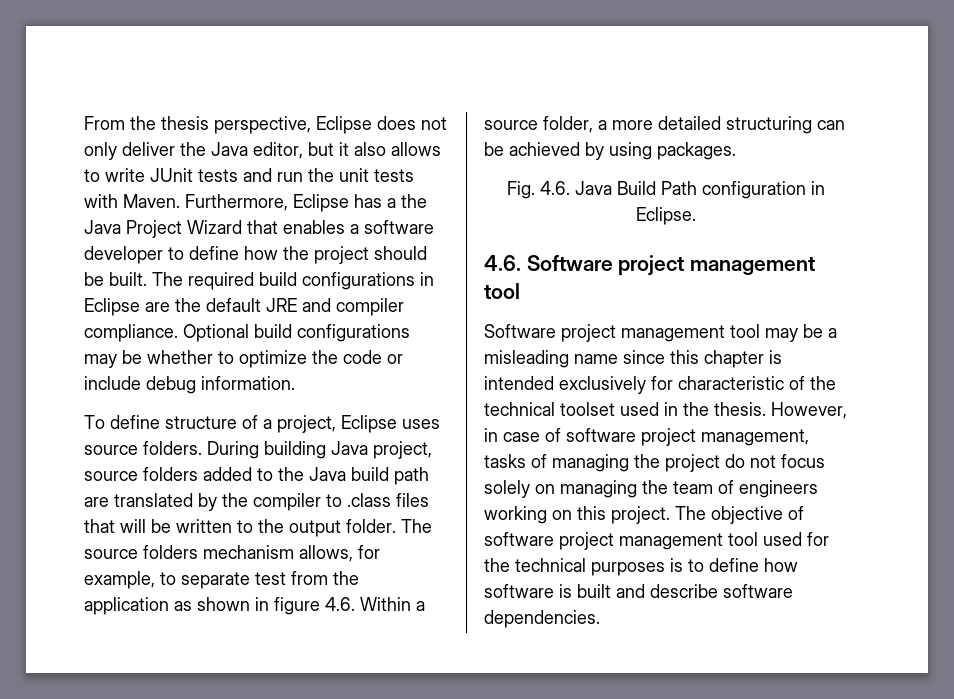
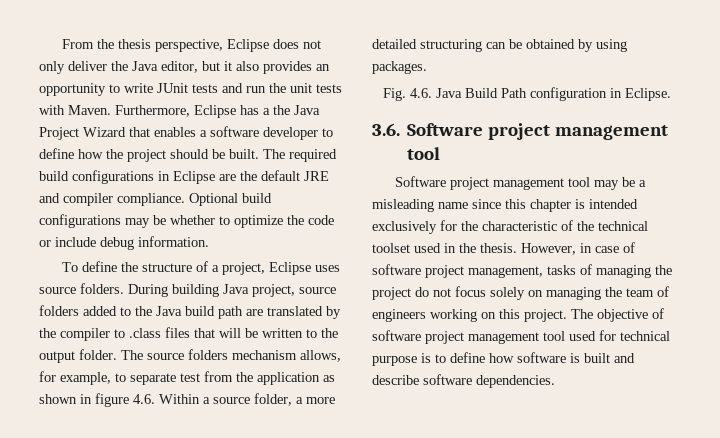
[391,142,441,156] allows -> [263,61,330,74] [39,83,106,96] provides an opportunity
(160, 422) none -> [120,262,138,272] the
[509,142,580,156] achieved -> [526,39,575,49] obtained
[484,255,521,271] 4.6. -> [372,123,400,136] 3.6.
(673, 383) none -> [461,221,478,231] the
[484,558,665,576] the technical purposes -> [620,331,670,341] [372,356,417,366] technical purpose

